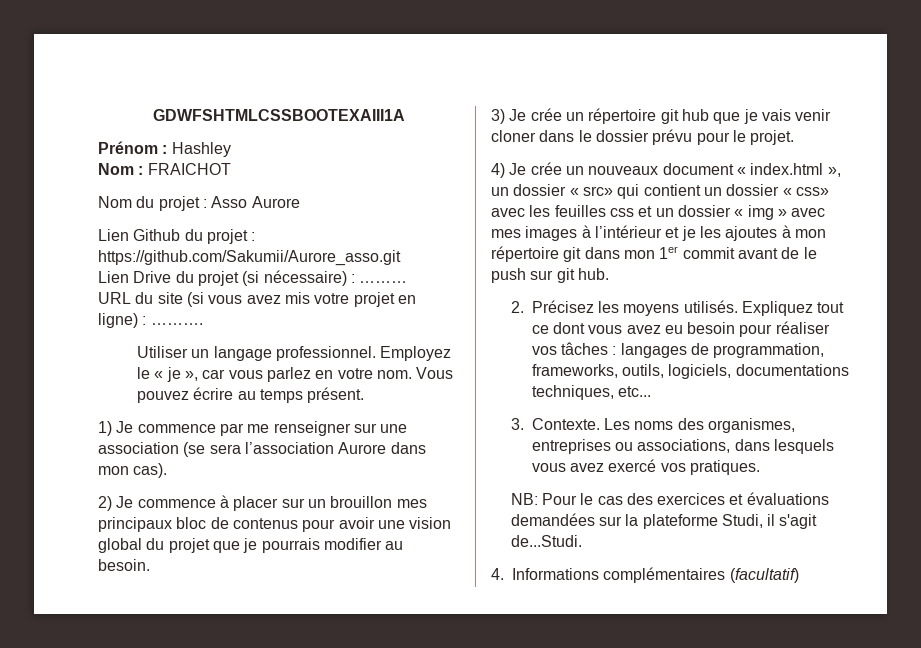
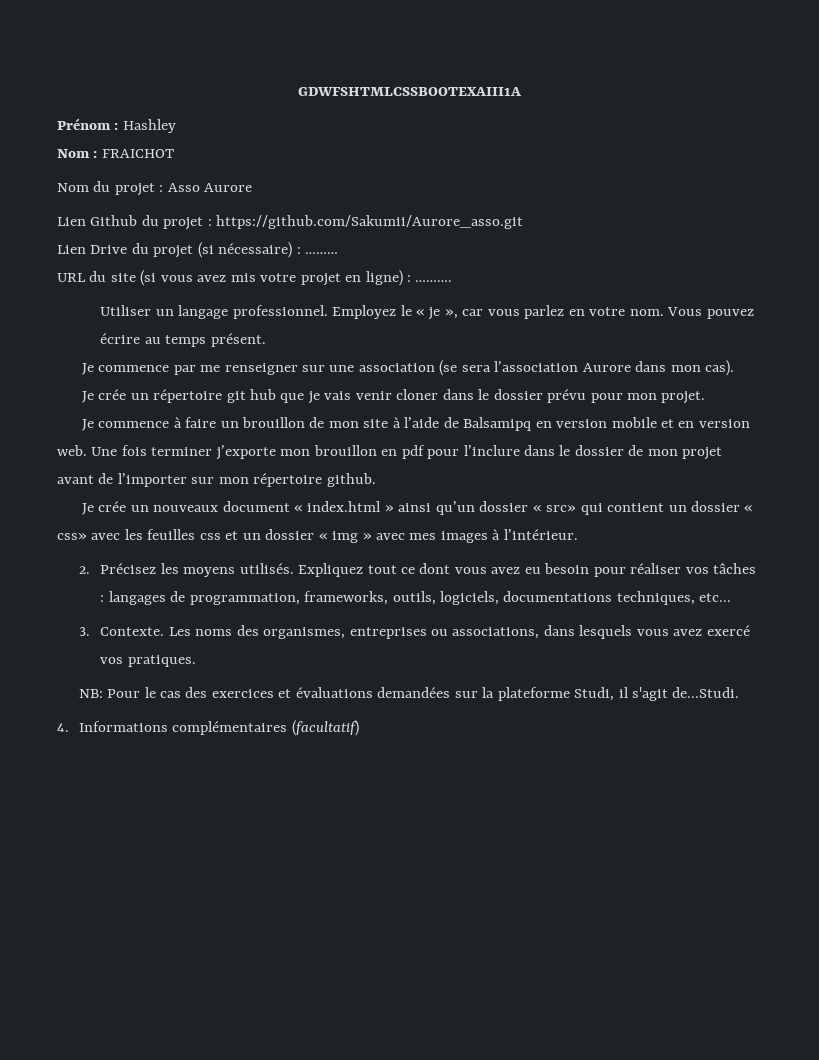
[98,421,112,436] 1) -> (266, 340) none
[98,495,427,511] [98,517,452,532] [98,538,404,553] [98,559,150,571] [491,109,505,124] 2) Je commence à placer sur un brouillon mes principaux bloc de contenus pour avoir une vision global du projet que je pourrais modifier au besoin. // 3) -> (735, 368) none
[732,130,746,142] le -> [627,393,658,400] mon
[491,163,505,178] 4) -> [81,417,750,431] [57,445,723,460] [57,473,376,487] Je commence à faire un brouillon de mon site à l’aide de Balsamipq en version mobile et en version web. Une fois terminer j’exporte mon brouillon en pdf pour l’inclure dans le dossier de mon projet avant de l’importer sur mon répertoire github. //
[827,167,841,177] [491,187,509,196] », un -> [384,501,475,515] » ainsi qu’un
[594,225,826,241] [491,246,817,262] [491,268,609,283] l’intérieur et je les ajoutes à mon répertoire git dans mon 1er commit avant de le push sur git hub. -> [503,529,578,540] l’intérieur.

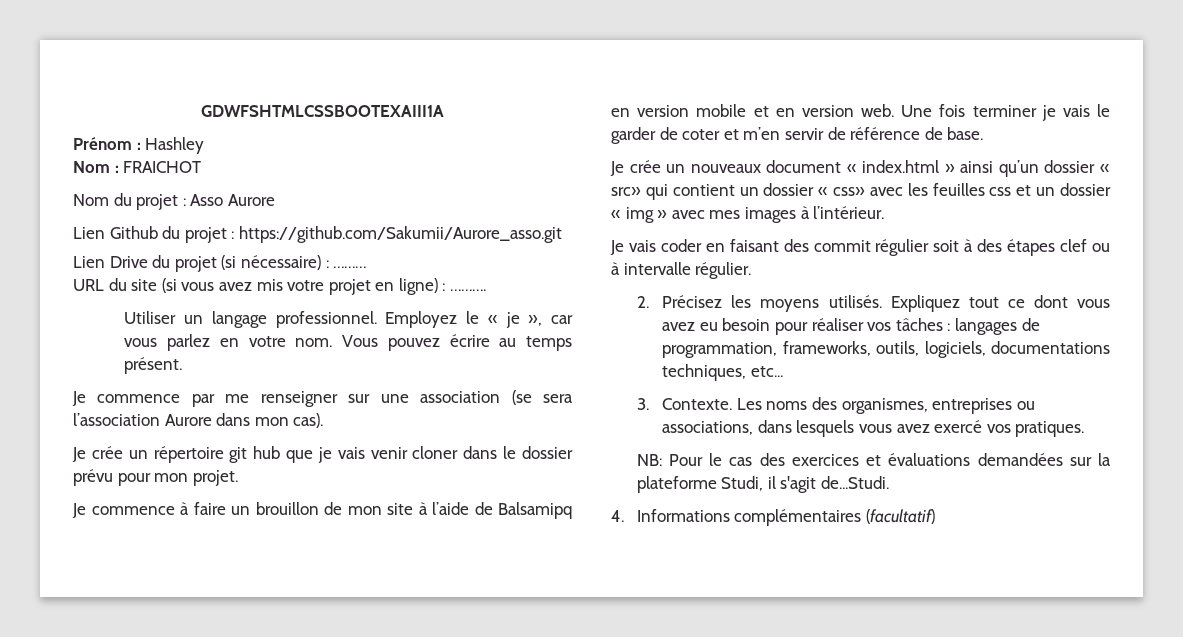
[215,445,723,460] [57,473,376,487] j’exporte mon brouillon en pdf pour l’inclure dans le dossier de mon projet avant de l’importer sur mon répertoire github. -> [1041,104,1110,121] [611,127,984,144] je vais le garder de coter et m’en servir de référence de base.
(578, 534) none -> [610,239,1110,256] [611,262,752,279] // Je vais coder en faisant des commit régulier soit à des étapes clef ou à intervalle régulier.

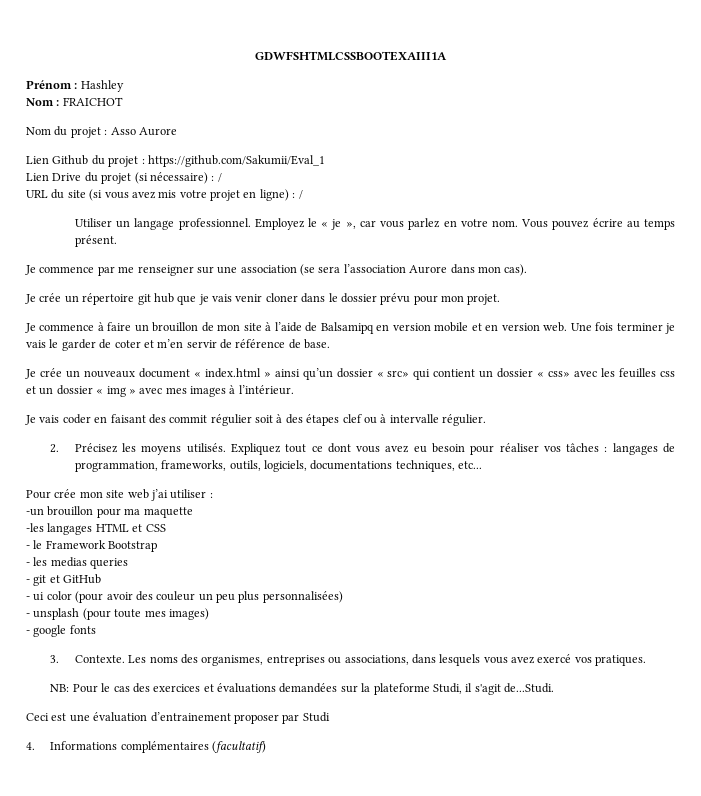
[238,226,562,243] https://github.com/Sakumii/Aurore_asso.git -> [147,155,325,167] https://github.com/Sakumii/Eval_1
[333,266,367,268] ……… -> [217,173,222,182] /
[450,289,487,291] ………. -> [298,190,303,199] /
(783, 371) none -> [26,489,213,501] [26,506,193,518] [26,523,166,535] [26,540,158,552] [26,557,129,569] [26,574,102,586] [26,591,343,603] [26,608,209,620] [26,625,96,637] // Pour crée mon site web j’ai utiliser : // -un brouillon pour ma maquette // -les langages HTML et CSS // - le Framework Bootstrap // - les medias queries // - git et GitHub // - ui color (pour avoir des couleur un peu plus personnalisées) // - unsplash (pour toute mes images) // - google fonts
(889, 482) none -> [26,712,330,724] // Ceci est une évaluation d’entrainement proposer par Studi

